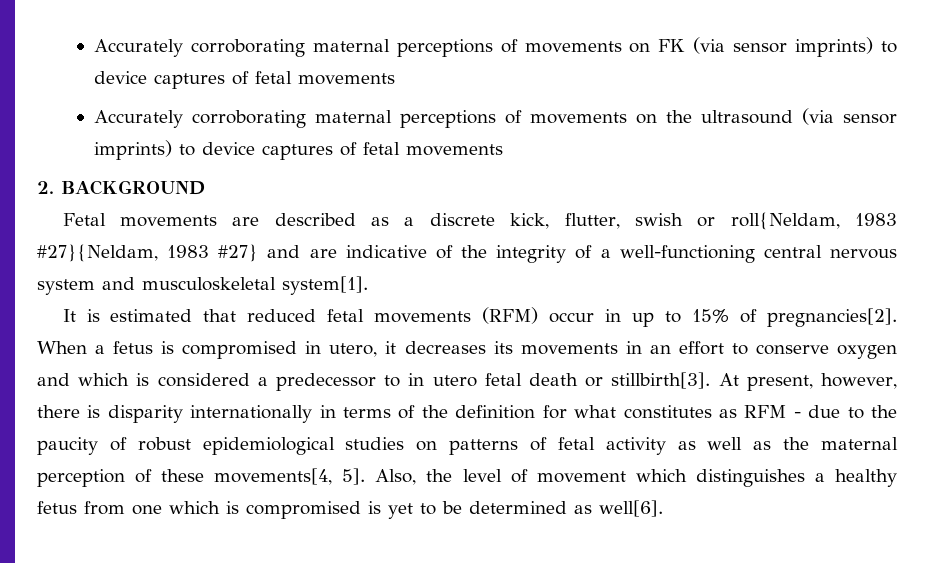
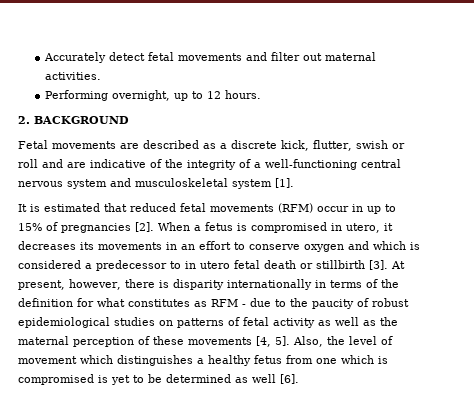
[93,37,898,57] [93,71,395,89] [93,108,897,128] [93,140,503,160] Accurately corroborating maternal perceptions of movements on FK (via sensor imprints) to device captures of fetal movements // Accurately corroborating maternal perceptions of movements on the ultrasound (via sensor imprints) to device captures of fetal movements -> [43,52,376,63] [44,72,101,80] [44,90,261,101] Accurately detect fetal movements and filter out maternal activities. // Performing overnight, up to 12 hours.
[730,212,897,230] [37,244,259,262] roll{Neldam, 1983 #27}{Neldam, 1983 #27} -> [18,159,38,168] roll
[282,276,368,295] system[1]. -> [232,178,294,189] system [1].
[767,308,897,327] pregnancies[2]. -> [61,222,154,233] pregnancies [2].
[611,372,711,389] stillbirth[3]. -> [316,260,388,270] stillbirth [3].
[214,468,333,485] movements[4, -> [188,336,271,347] movements [4,
[599,500,663,517] well[6]. -> [252,374,299,384] well [6].

